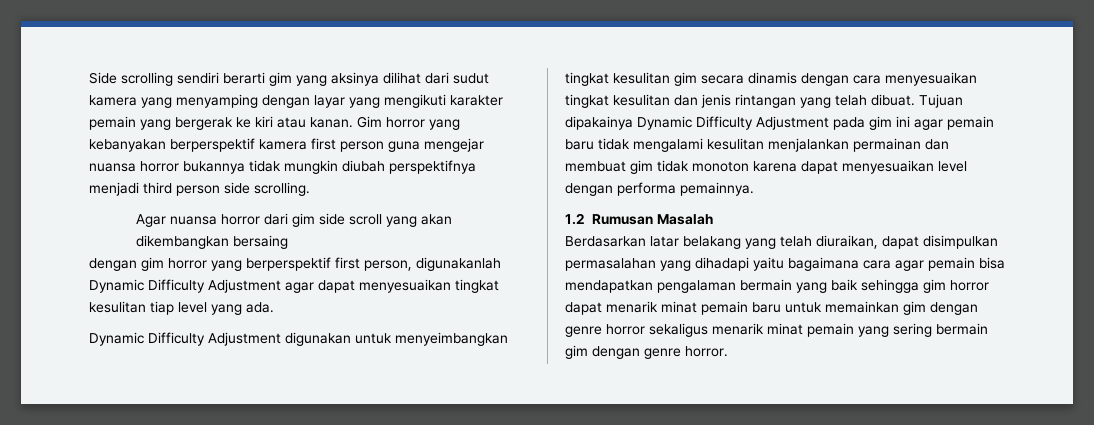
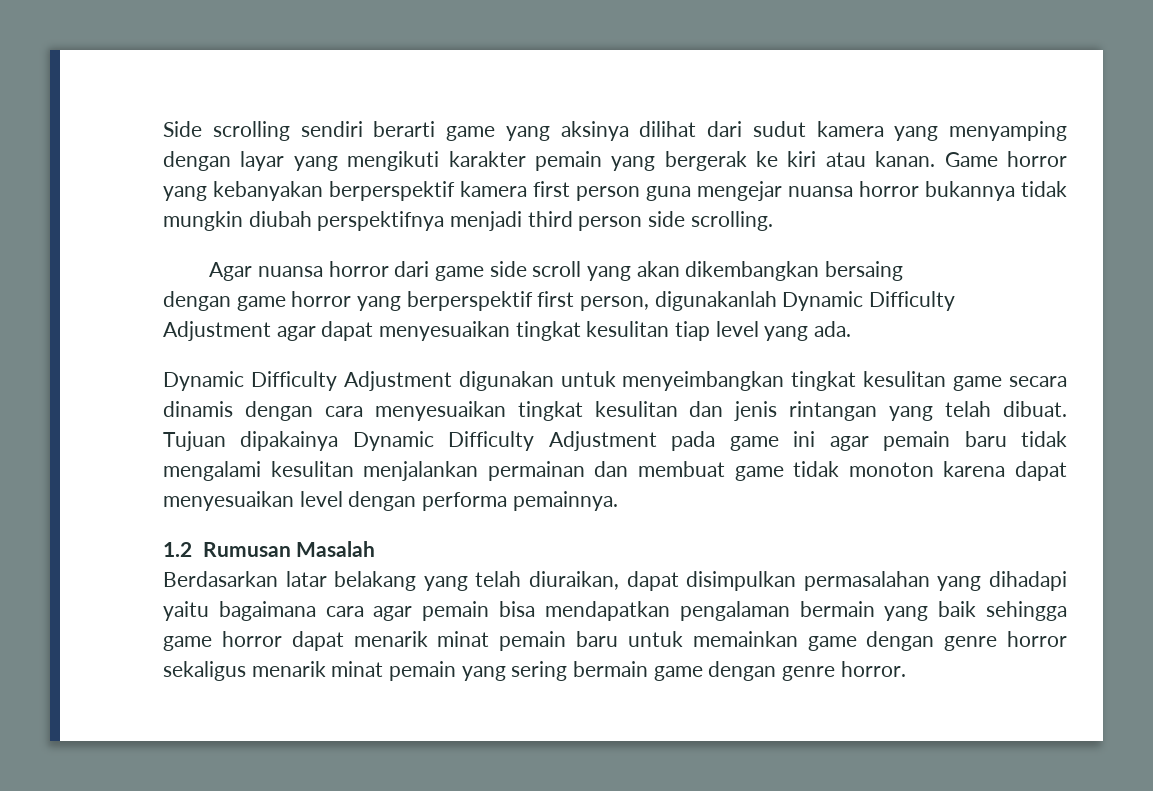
[269,72,292,86] gim -> [446,126,495,141] game
[357,116,382,128] Gim -> [944,152,998,167] Game
[292,213,316,227] gim -> [435,266,485,281] game
[141,257,164,271] gim -> [236,296,286,311] game
[674,72,697,86] gim -> [953,376,1003,391] game
[869,116,892,130] gim -> [729,436,779,451] game
[630,160,653,174] gim -> [734,466,784,481] game
[923,279,946,293] gim -> [163,636,212,651] game
[903,301,926,315] gim -> [807,636,857,651] game
[565,345,588,359] gim -> [653,666,703,681] game

